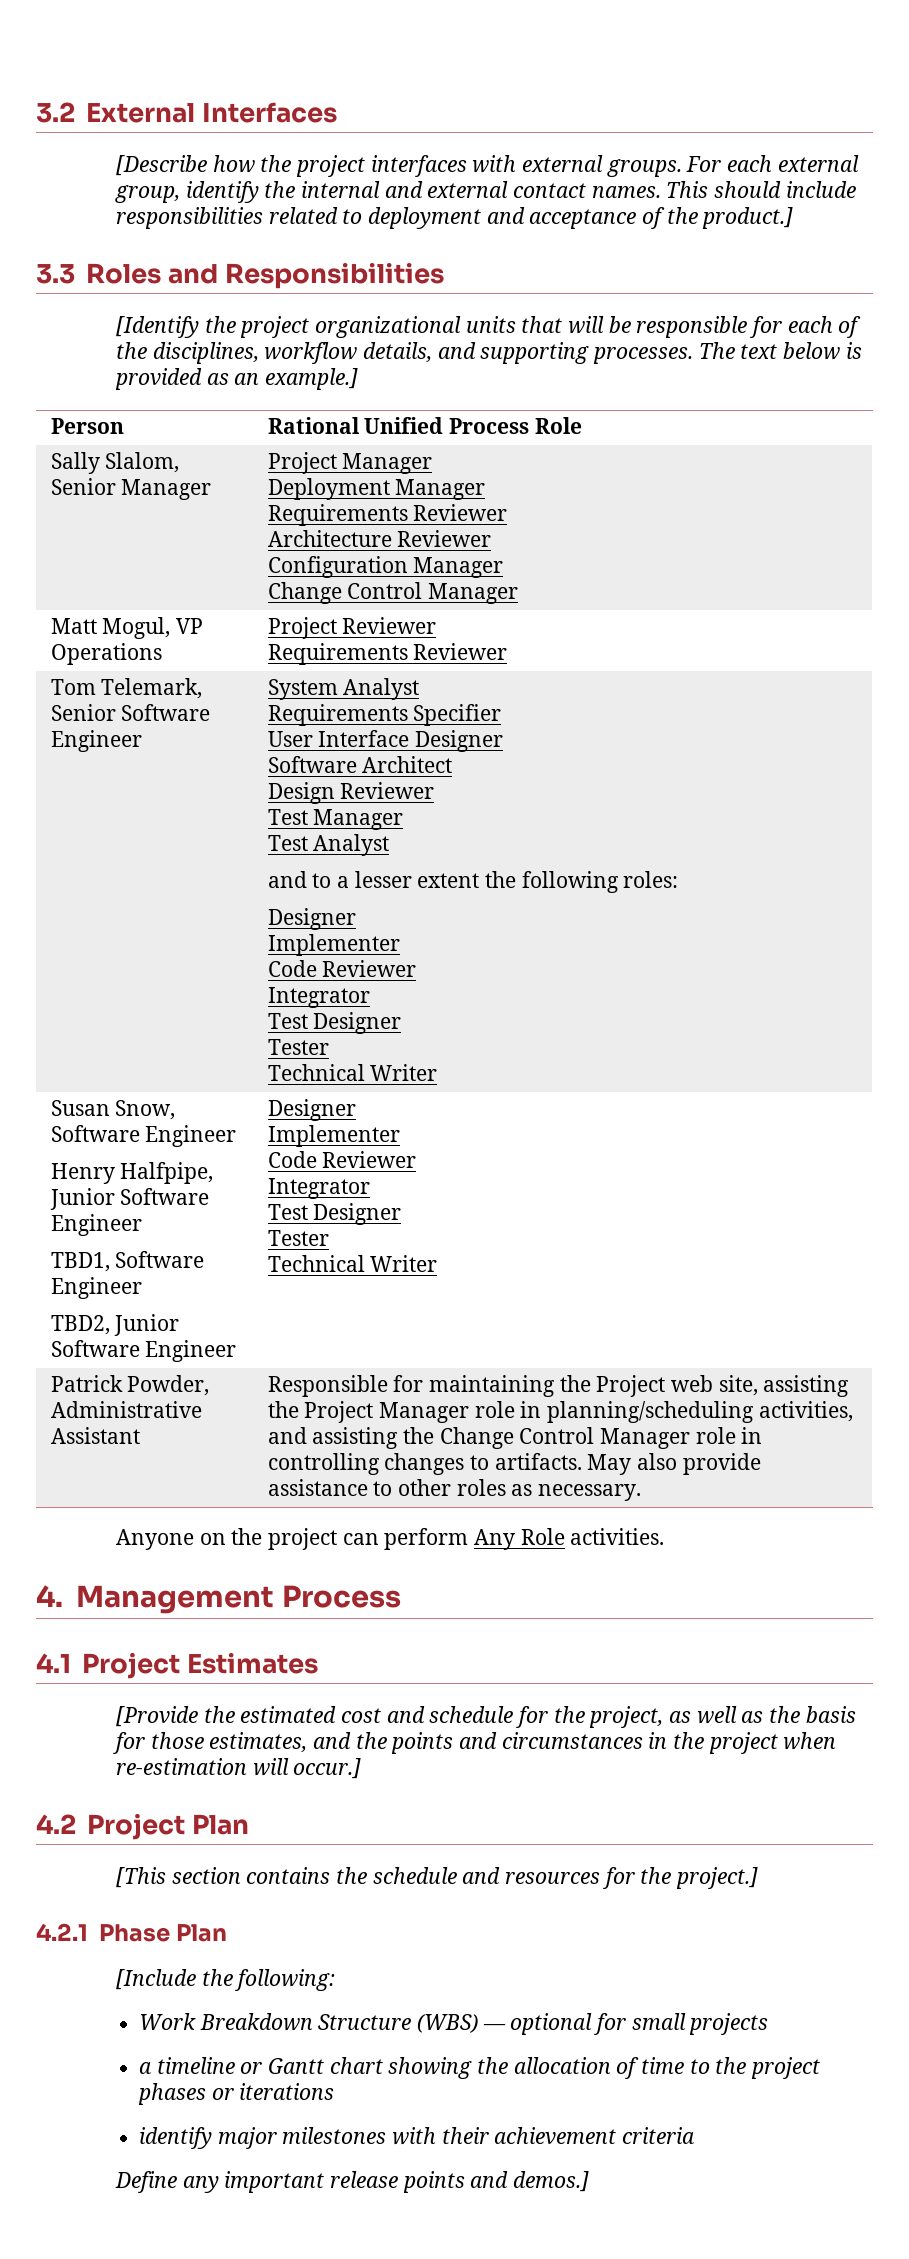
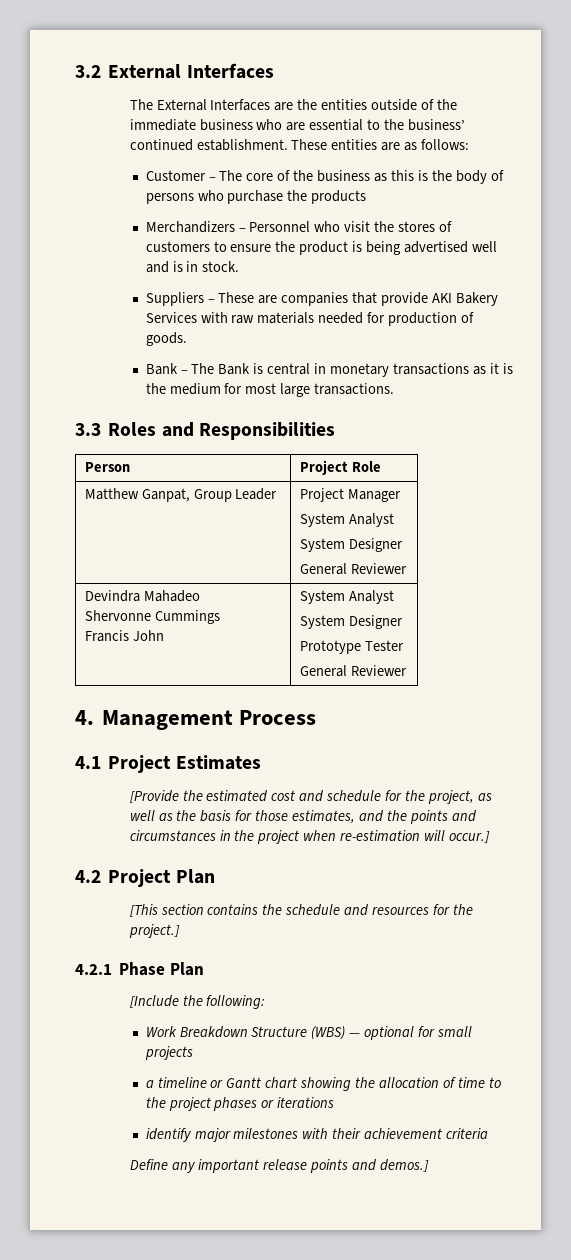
[115,155,859,177] [114,181,856,203] [115,207,794,229] [36,263,444,289] [115,316,862,338] [115,342,862,364] [114,368,358,390] [50,418,124,434] [267,417,582,434] [50,452,180,474] [50,478,212,500] [267,452,433,474] [267,478,486,500] [267,504,508,526] [267,530,492,547] [267,556,504,578] [267,582,518,604] [50,617,203,639] [50,643,162,665] [267,617,437,639] [267,643,508,665] [50,678,203,699] [50,704,211,721] [50,730,142,752] [267,678,420,700] [267,704,502,726] [267,730,503,752] [267,756,453,773] [267,782,435,804] [267,809,404,830] [267,834,390,856] [267,871,679,893] [267,908,356,930] [267,934,400,956] [267,960,417,977] [267,987,370,1008] [267,1012,402,1034] [267,1039,329,1055] [267,1064,438,1081] [50,1100,176,1120] [50,1125,237,1147] [50,1162,214,1184] [49,1188,210,1210] [50,1214,142,1236] [50,1251,205,1272] [50,1277,142,1299] [50,1314,180,1336] [50,1340,237,1362] [267,1099,356,1121] [267,1125,400,1147] [267,1151,417,1168] [267,1178,370,1199] [267,1203,402,1225] [267,1230,329,1246] [267,1255,438,1272] [50,1375,210,1396] [50,1401,202,1418] [50,1427,140,1444] [267,1375,850,1397] [267,1401,853,1423] [267,1427,763,1449] [267,1453,761,1475] [267,1479,641,1501] [115,1528,665,1550] [Describe how the project interfaces with external groups. For each external group, identify the internal and external contact names. This should include responsibilities related to deployment and acceptance of the product.] // 3.3 Roles and Responsibilities // [Identify the project organizational units that will be responsible for each of the disciplines, workflow details, and supporting processes. The text below is provided as an example.] // Person | Rational Unified Process Role // Sally Slalom, Senior Manager | Project Manager // Deployment Manager // Requirements Reviewer // Architecture Reviewer // Configuration Manager // Change Control Manager // Matt Mogul, VP Operations | Project Reviewer // Requirements Reviewer // Tom Telemark, Senior Software Engineer | System Analyst // Requirements Specifier // User Interface Designer // Software Architect // Design Reviewer // Test Manager // Test Analyst // and to a lesser extent the following roles: // Designer // Implementer // Code Reviewer // Integrator // Test Designer // Tester // Technical Writer // Susan Snow, Software Engineer // Henry Halfpipe, Junior Software Engineer // TBD1, Software Engineer // TBD2, Junior Software Engineer | Designer // Implementer // Code Reviewer // Integrator // Test Designer // Tester // Technical Writer // Patrick Powder, Administrative Assistant | Responsible for maintaining the Project web site, assisting the Project Manager role in planning/scheduling activities, and assisting the Change Control Manager role in controlling changes to artifacts. May also provide assistance to other roles as necessary. // Anyone on the project can perform Any Role activities. -> [129,99,457,111] [129,119,466,131] [129,139,470,151] [145,170,504,184] [145,190,367,204] [145,221,453,233] [145,241,497,255] [145,261,240,273] [145,292,498,306] [145,312,475,326] [145,332,187,346] [145,363,513,377] [145,383,395,397] [75,422,335,440] [84,462,130,472] [299,460,381,475] [84,488,278,502] [299,488,401,502] [299,513,394,527] [299,538,403,552] [299,563,407,575] [84,590,200,602] [84,610,220,624] [84,630,164,642] [299,590,394,604] [299,615,403,629] [299,640,404,654] [299,665,407,677] The External Interfaces are the entities outside of the immediate business who are essential to the business’ continued establishment. These entities are as follows: // Customer – The core of the business as this is the body of persons who purchase the products // Merchandizers – Personnel who visit the stores of customers to ensure the product is being advertised well and is in stock. // Suppliers – These are companies that provide AKI Bakery Services with raw materials needed for production of goods. // Bank – The Bank is central in monetary transactions as it is the medium for most large transactions. // 3.3 Roles and Responsibilities // Person | Project Role // Matthew Ganpat, Group Leader | Project Manager // System Analyst // System Designer // General Reviewer // Devindra Mahadeo // Shervonne Cummings // Francis John | System Analyst // System Designer // Prototype Tester // General Reviewer

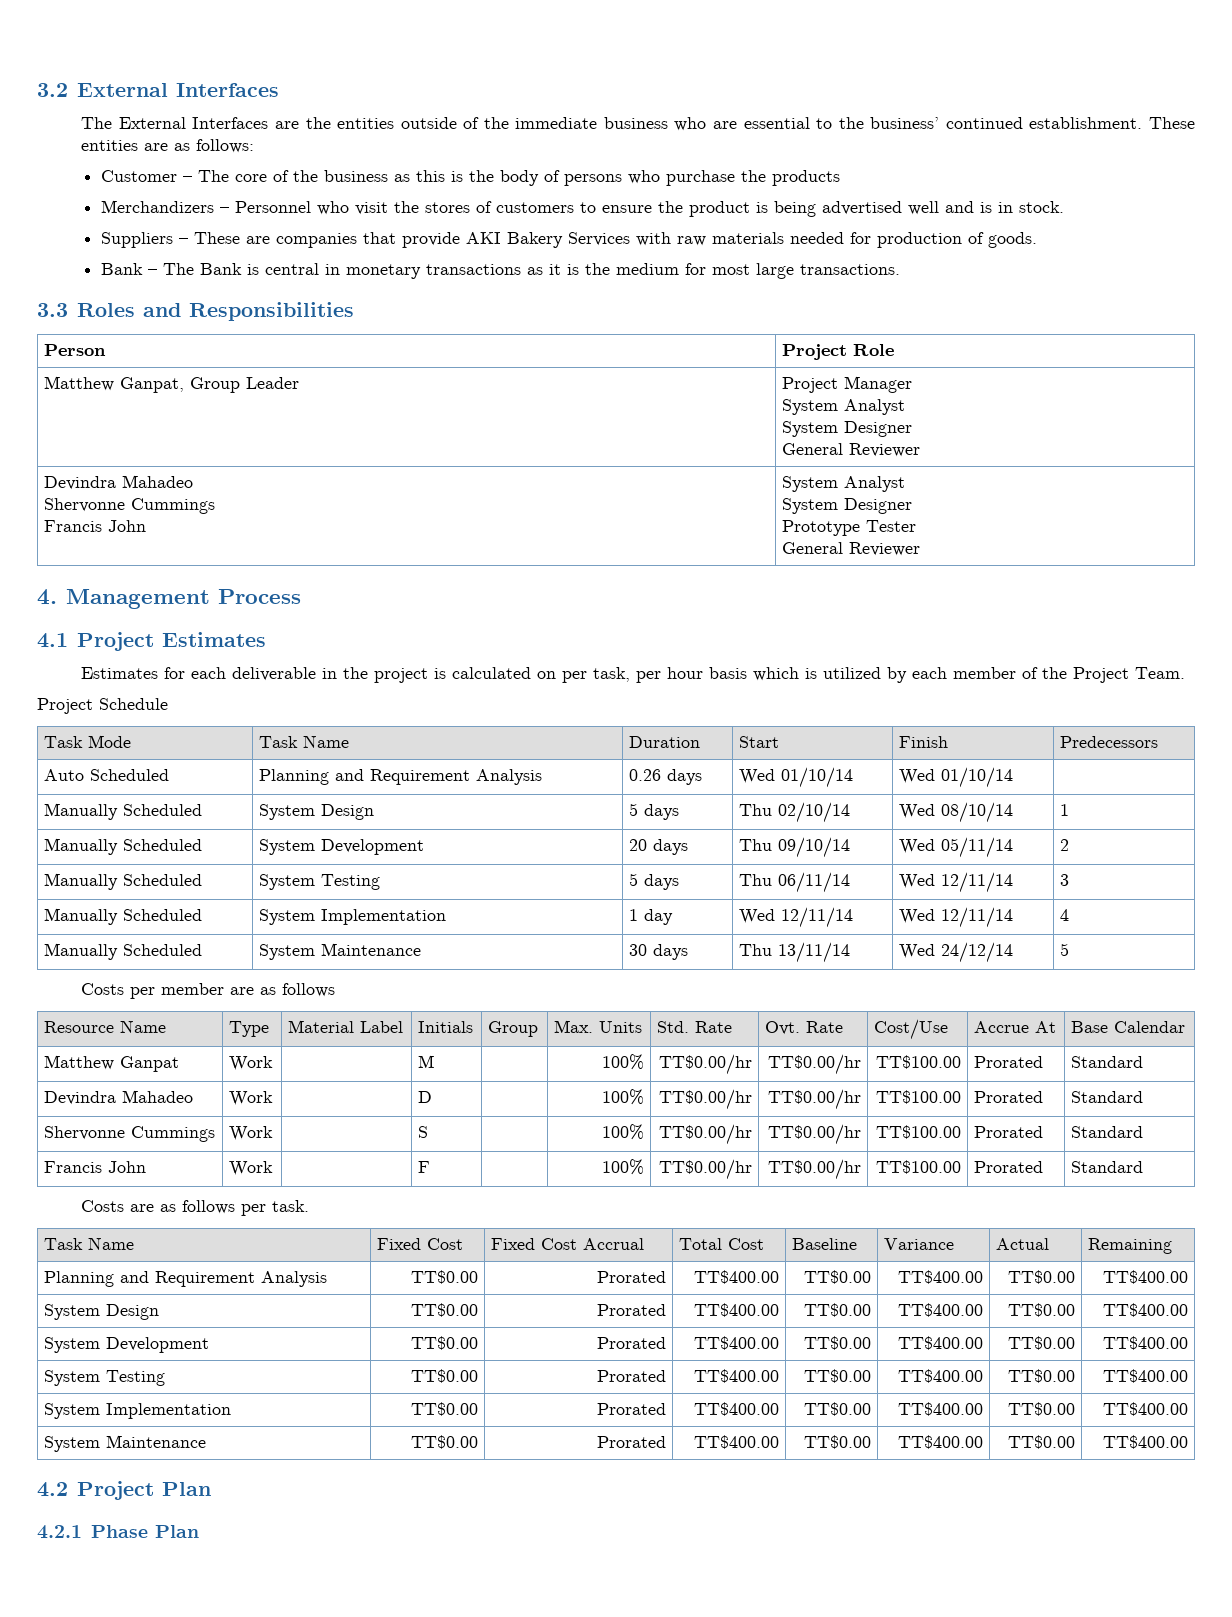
[129,790,492,804] [129,810,476,824] [129,830,491,844] [75,869,215,887] [129,904,473,917] [128,924,180,938] [75,962,204,976] [129,995,266,1009] [145,1026,473,1040] [144,1046,193,1060] [145,1077,501,1091] [145,1097,335,1111] [145,1128,489,1142] [129,1159,430,1173] [Provide the estimated cost and schedule for the project, as well as the basis for those estimates, and the points and circumstances in the project when re-estimation will occur.] // 4.2 Project Plan // [This section contains the schedule and resources for the project.] // 4.2.1 Phase Plan // [Include the following: // Work Breakdown Structure (WBS) — optional for small projects // a timeline or Gantt chart showing the allocation of time to the project phases or iterations // identify major milestones with their achievement criteria // Define any important release points and demos.] -> [81,667,1186,683] [37,698,168,714] [44,735,132,748] [259,735,350,748] [629,736,701,748] [739,736,780,748] [899,736,949,748] [1060,736,1159,748] [44,769,170,781] [259,769,543,785] [629,769,703,785] [739,767,854,788] [899,767,1014,788] [44,803,203,820] [259,804,375,820] [629,803,680,820] [739,802,851,823] [899,802,1014,823] [1060,804,1070,816] [44,838,203,855] [259,839,425,855] [629,839,689,855] [739,837,851,858] [899,837,1014,858] [1060,839,1070,851] [44,873,203,890] [259,874,381,890] [629,873,680,890] [739,872,851,893] [899,872,1014,893] [1060,874,1070,886] [44,908,203,925] [259,909,447,925] [629,909,674,925] [739,907,854,928] [899,907,1014,928] [1060,909,1070,921] [44,943,203,960] [259,943,422,960] [629,944,689,960] [739,942,851,963] [899,942,1014,963] [1060,943,1070,956] [81,983,336,999] [44,1020,167,1033] [229,1021,270,1037] [288,1020,404,1033] [418,1021,474,1033] [488,1021,539,1037] [554,1020,643,1033] [657,1021,733,1033] [765,1021,844,1035] [874,1019,949,1040] [974,1021,1057,1033] [1071,1021,1186,1033] [44,1055,180,1072] [229,1056,274,1071] [418,1055,435,1068] [601,1054,644,1070] [658,1054,752,1075] [767,1054,861,1075] [875,1055,961,1069] [974,1056,1044,1068] [1071,1056,1144,1068] [44,1090,194,1105] [229,1091,274,1106] [418,1091,433,1103] [601,1089,644,1105] [658,1089,752,1110] [767,1089,861,1110] [875,1090,961,1104] [974,1091,1044,1103] [1071,1091,1144,1103] [44,1126,216,1142] [229,1126,274,1141] [418,1126,429,1138] [601,1124,644,1140] [658,1124,752,1145] [767,1124,861,1145] [875,1125,961,1139] [974,1126,1044,1138] [1071,1126,1144,1138] [44,1161,147,1173] [229,1161,274,1176] [418,1161,431,1173] [601,1159,644,1175] [658,1159,752,1180] [767,1159,861,1180] [875,1160,961,1174] [974,1161,1044,1173] [1071,1161,1144,1173] [81,1200,310,1216] [44,1237,135,1250] [377,1238,464,1250] [491,1238,645,1250] [679,1238,765,1250] [792,1238,858,1250] [884,1238,955,1250] [996,1238,1050,1250] [1088,1238,1173,1254] [44,1271,328,1287] [410,1270,478,1284] [596,1271,666,1283] [693,1270,779,1284] [803,1270,871,1284] [897,1270,983,1284] [1007,1270,1075,1284] [1102,1270,1188,1284] [44,1304,160,1320] [410,1303,478,1317] [596,1304,666,1316] [693,1303,779,1317] [803,1303,871,1317] [897,1303,983,1317] [1007,1303,1075,1317] [1102,1303,1188,1317] [44,1337,210,1353] [410,1336,478,1350] [596,1337,666,1349] [693,1336,779,1350] [803,1336,871,1350] [897,1336,983,1350] [1007,1336,1075,1350] [1102,1336,1188,1350] [44,1370,166,1386] [410,1369,478,1383] [596,1370,666,1382] [693,1369,779,1383] [803,1369,871,1383] [897,1369,983,1383] [1007,1369,1075,1383] [1102,1369,1188,1383] [44,1403,232,1419] [410,1402,478,1416] [596,1403,666,1415] [693,1402,779,1416] [803,1402,871,1416] [897,1402,983,1416] [1007,1402,1075,1416] [1102,1402,1188,1416] [44,1435,207,1452] [410,1435,478,1449] [596,1436,666,1448] [693,1435,779,1449] [803,1435,871,1449] [897,1435,983,1449] [1007,1435,1075,1449] [1102,1435,1188,1449] [37,1481,211,1500] [37,1525,199,1539] Estimates for each deliverable in the project is calculated on per task, per hour basis which is utilized by each member of the Project Team. // Project Schedule // Task Mode | Task Name | Duration | Start | Finish | Predecessors // Auto Scheduled | Planning and Requirement Analysis | 0.26 days | Wed 01/10/14 | Wed 01/10/14 | // Manually Scheduled | System Design | 5 days | Thu 02/10/14 | Wed 08/10/14 | 1 // Manually Scheduled | System Development | 20 days | Thu 09/10/14 | Wed 05/11/14 | 2 // Manually Scheduled | System Testing | 5 days | Thu 06/11/14 | Wed 12/11/14 | 3 // Manually Scheduled | System Implementation | 1 day | Wed 12/11/14 | Wed 12/11/14 | 4 // Manually Scheduled | System Maintenance | 30 days | Thu 13/11/14 | Wed 24/12/14 | 5 // Costs per member are as follows // Resource Name | Type | Material Label | Initials | Group | Max. Units | Std. Rate | Ovt. Rate | Cost/Use | Accrue At | Base Calendar // Matthew Ganpat | Work | | M | | 100% | TT$0.00/hr | TT$0.00/hr | TT$100.00 | Prorated | Standard // Devindra Mahadeo | Work | | D | | 100% | TT$0.00/hr | TT$0.00/hr | TT$100.00 | Prorated | Standard // Shervonne Cummings | Work | | S | | 100% | TT$0.00/hr | TT$0.00/hr | TT$100.00 | Prorated | Standard // Francis John | Work | | F | | 100% | TT$0.00/hr | TT$0.00/hr | TT$100.00 | Prorated | Standard // Costs are as follows per task. // Task Name | Fixed Cost | Fixed Cost Accrual | Total Cost | Baseline | Variance | Actual | Remaining // Planning and Requirement Analysis | TT$0.00 | Prorated | TT$400.00 | TT$0.00 | TT$400.00 | TT$0.00 | TT$400.00 // System Design | TT$0.00 | Prorated | TT$400.00 | TT$0.00 | TT$400.00 | TT$0.00 | TT$400.00 // System Development | TT$0.00 | Prorated | TT$400.00 | TT$0.00 | TT$400.00 | TT$0.00 | TT$400.00 // System Testing | TT$0.00 | Prorated | TT$400.00 | TT$0.00 | TT$400.00 | TT$0.00 | TT$400.00 // System Implementation | TT$0.00 | Prorated | TT$400.00 | TT$0.00 | TT$400.00 | TT$0.00 | TT$400.00 // System Maintenance | TT$0.00 | Prorated | TT$400.00 | TT$0.00 | TT$400.00 | TT$0.00 | TT$400.00 // 4.2 Project Plan // 4.2.1 Phase Plan

